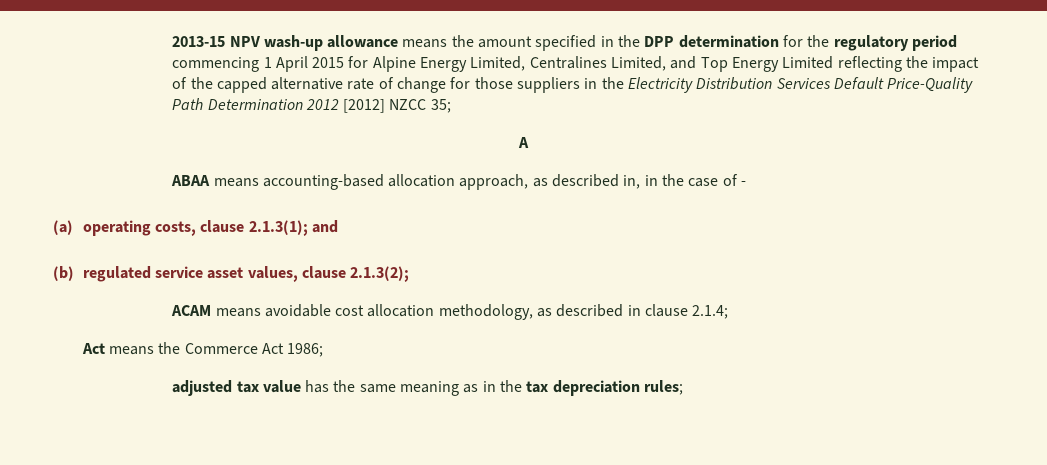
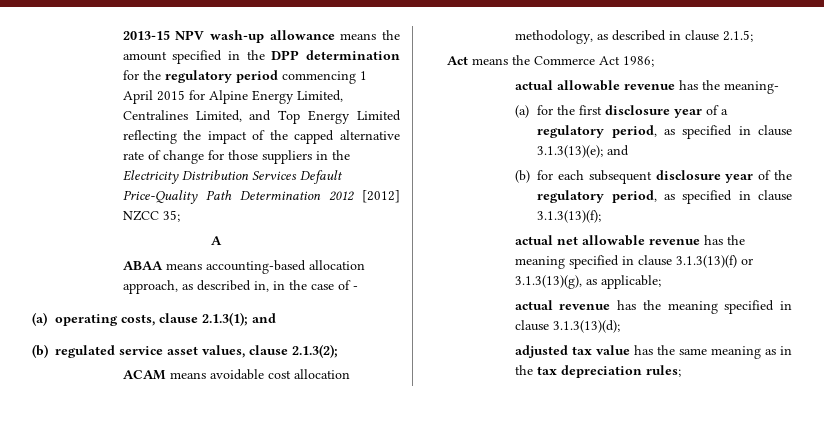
[692,305,729,319] 2.1.4; -> [722,30,753,42] 2.1.5;
(324, 350) none -> [514,80,779,94] [514,105,729,118] [537,125,792,139] [537,145,630,158] [514,170,792,184] [537,190,792,204] [537,210,602,223] [514,235,745,246] [514,255,753,269] [514,275,661,289] [514,300,792,314] [514,320,620,333] // actual allowable revenue has the meaning- // (a) for the first disclosure year of a regulatory period, as specified in clause 3.1.3(13)(e); and // (b) for each subsequent disclosure year of the regulatory period, as specified in clause 3.1.3(13)(f); // actual net allowable revenue has the meaning specified in clause 3.1.3(13)(f) or 3.1.3(13)(g), as applicable; // actual revenue has the meaning specified in clause 3.1.3(13)(d);

